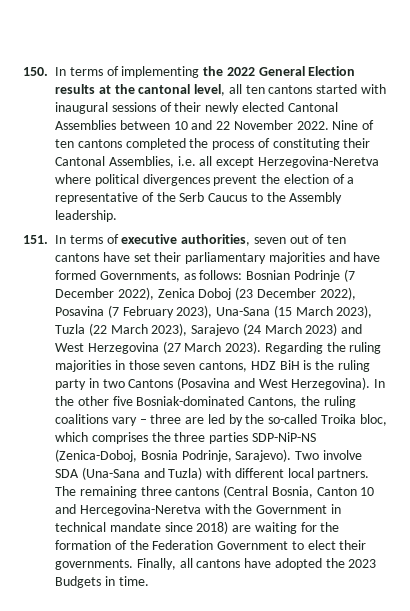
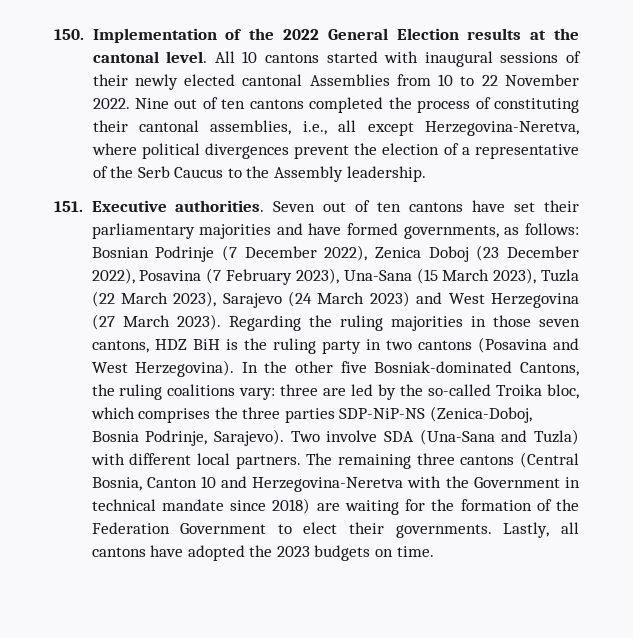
[55,66,200,78] In terms of implementing -> [92,28,243,43] Implementation of
[194,84,265,96] level, all ten -> [166,51,258,63] level. All 10
[287,102,338,112] [55,120,213,130] Cantonal Assemblies between 10 and -> [242,74,475,86] cantonal Assemblies from 10 to
(359, 125) none -> [174,99,198,109] out
[55,156,196,168] Cantonal Assemblies, i.e. -> [138,120,327,135] cantonal assemblies, i.e.,
[257,156,379,168] Herzegovina-Neretva -> [425,121,579,136] Herzegovina-Neretva,
[55,234,286,246] In terms of executive authorities, seven -> [91,200,316,212] Executive authorities. Seven
[99,271,180,282] Governments, -> [403,225,499,239] governments,
[128,379,174,388] Cantons -> [417,340,472,350] cantons
[111,417,147,426] vary – -> [239,388,276,400] vary:
[79,504,201,516] Hercegovina-Neretva -> [252,477,404,492] Herzegovina-Neretva
[136,558,176,570] Finally, -> [503,522,550,538] Lastly,
[55,576,115,588] Budgets in -> [314,545,394,561] budgets on

